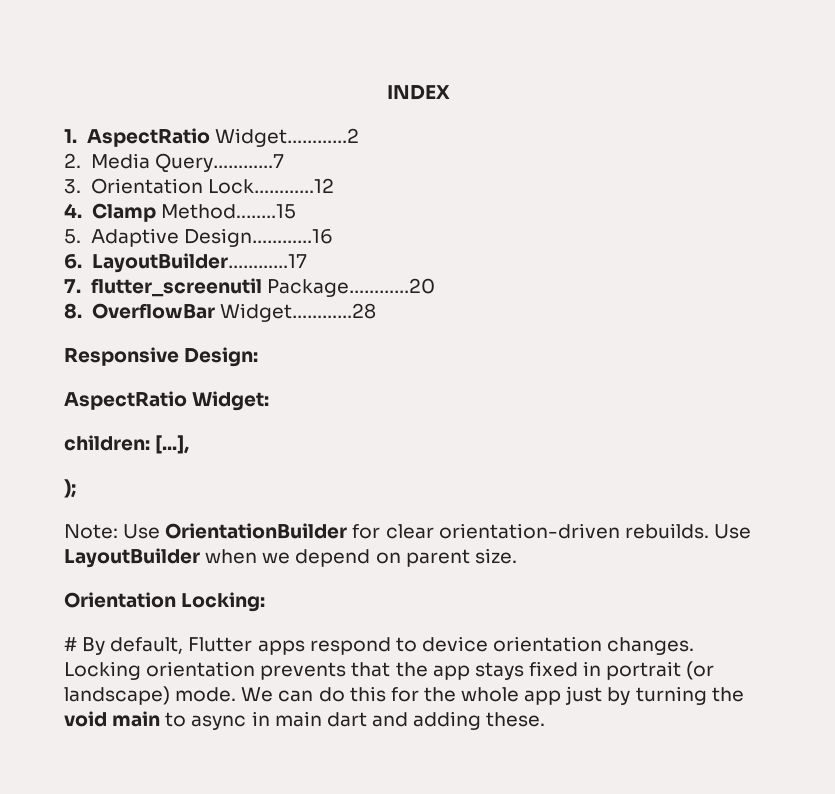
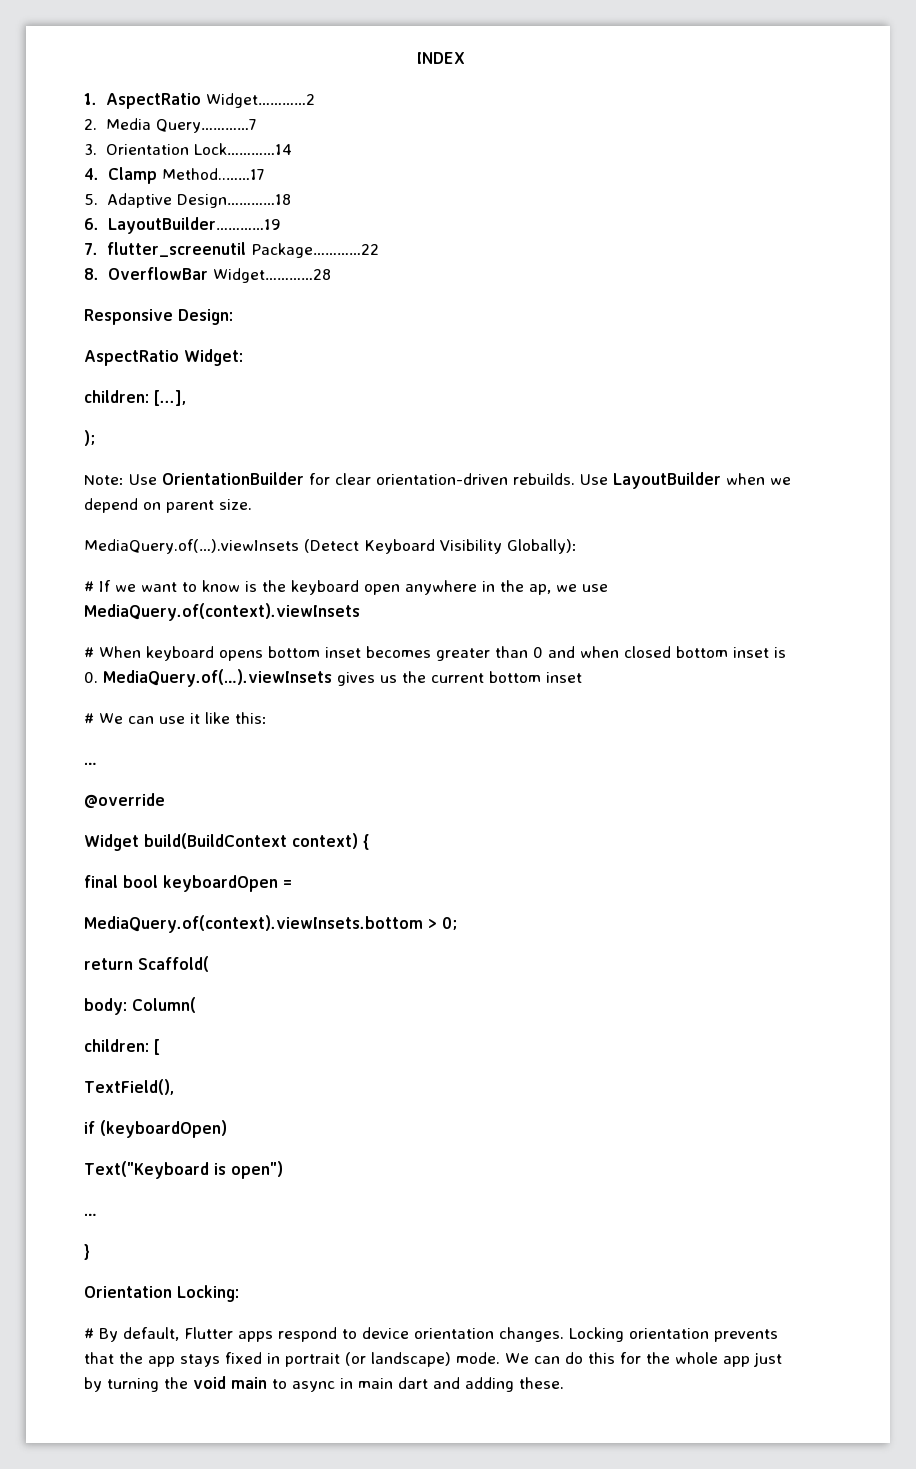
[207,178,334,194] Lock…………12 -> [193,143,292,155] Lock…………14
[160,204,296,219] Method..……15 -> [161,168,264,180] Method..……17
[183,228,333,247] Design…………16 -> [176,194,291,208] Design…………18
[91,253,307,273] LayoutBuilder…………17 -> [107,217,281,234] LayoutBuilder…………19
[266,278,435,297] Package…………20 -> [250,243,379,258] Package…………22
(517, 556) none -> [84,539,577,554] [84,580,608,595] [84,603,360,621] [84,646,786,661] [84,669,582,687] [84,712,267,724] [84,762,97,765] [84,793,165,808] [84,833,369,851] [84,875,292,892] [84,915,457,933] [84,956,209,972] [84,997,196,1015] [84,1039,160,1055] [84,1079,174,1095] [84,1120,227,1138] [84,1161,283,1179] [84,1213,97,1216] [84,1244,90,1260] // MediaQuery.of(…).viewInsets (Detect Keyboard Visibility Globally): // # If we want to know is the keyboard open anywhere in the ap, we use MediaQuery.of(context).viewInsets // # When keyboard opens bottom inset becomes greater than 0 and when closed bottom inset is 0. MediaQuery.of(…).viewInsets gives us the current bottom inset // # We can use it like this: // … // @override // Widget build(BuildContext context) { // final bool keyboardOpen = // MediaQuery.of(context).viewInsets.bottom > 0; // return Scaffold( // body: Column( // children: [ // TextField(), // if (keyboardOpen) // Text("Keyboard is open") // … // }

